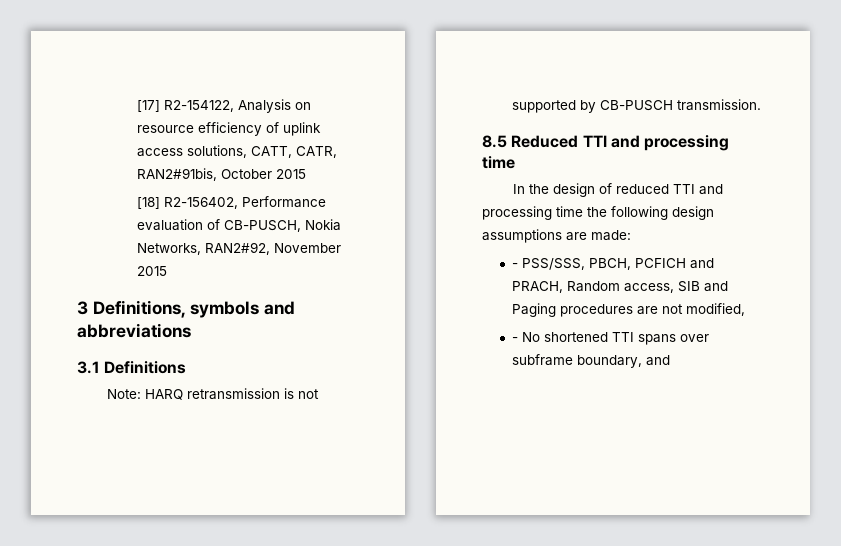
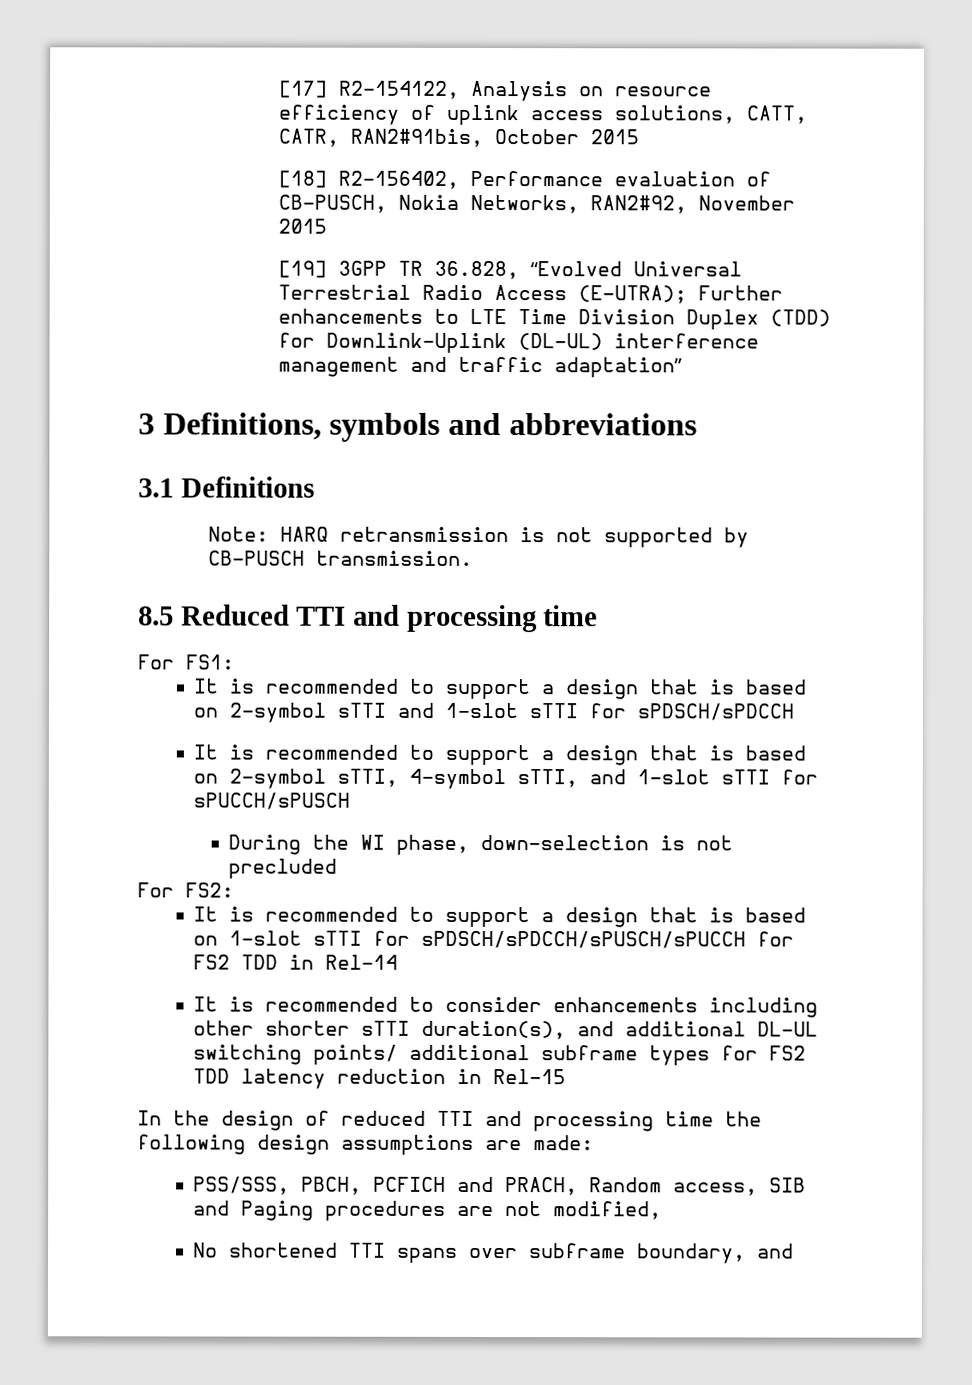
(167, 271) none -> [277,260,742,280] [277,284,783,304] [277,308,831,330] [277,332,759,354] [277,356,682,378] // [19] 3GPP TR 36.828, “Evolved Universal Terrestrial Radio Access (E-UTRA); Further enhancements to LTE Time Division Duplex (TDD) for Downlink-Uplink (DL-UL) interference management and traffic adaptation”
(515, 162) none -> [138,654,235,670] [193,678,808,700] [193,702,795,723] [193,744,807,766] [193,768,819,790] [193,792,351,810] [228,834,734,855] [228,858,338,879] [137,882,234,898] [193,906,807,928] [193,930,795,949] [193,954,399,970] [193,996,819,1018] [193,1020,819,1040] [193,1044,807,1066] [193,1068,567,1089] // For FS1: // It is recommended to support a design that is based on 2-symbol sTTI and 1-slot sTTI for sPDSCH/sPDCCH // It is recommended to support a design that is based on 2-symbol sTTI, 4-symbol sTTI, and 1-slot sTTI for sPUCCH/sPUSCH // During the WI phase, down-selection is not precluded // For FS2: // It is recommended to support a design that is based on 1-slot sTTI for sPDSCH/sPDCCH/sPUSCH/sPUCCH for FS2 TDD in Rel-14 // It is recommended to consider enhancements including other shorter sTTI duration(s), and additional DL-UL switching points/ additional subframe types for FS2 TDD latency reduction in Rel-15
[511,263,518,268] - -> (594, 1143) none
[511,337,518,342] - -> (663, 1210) none

